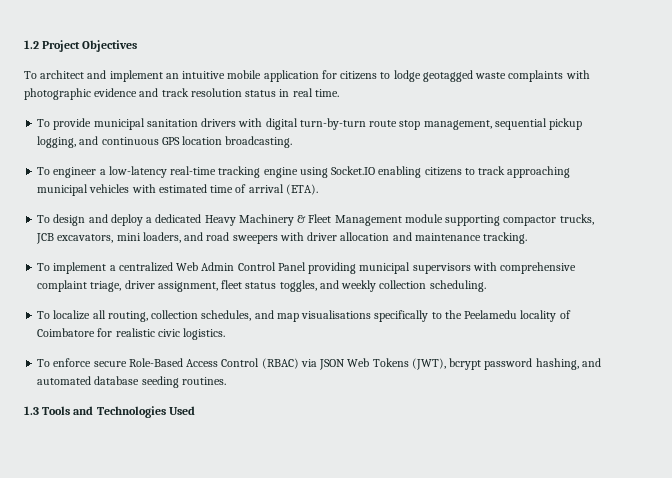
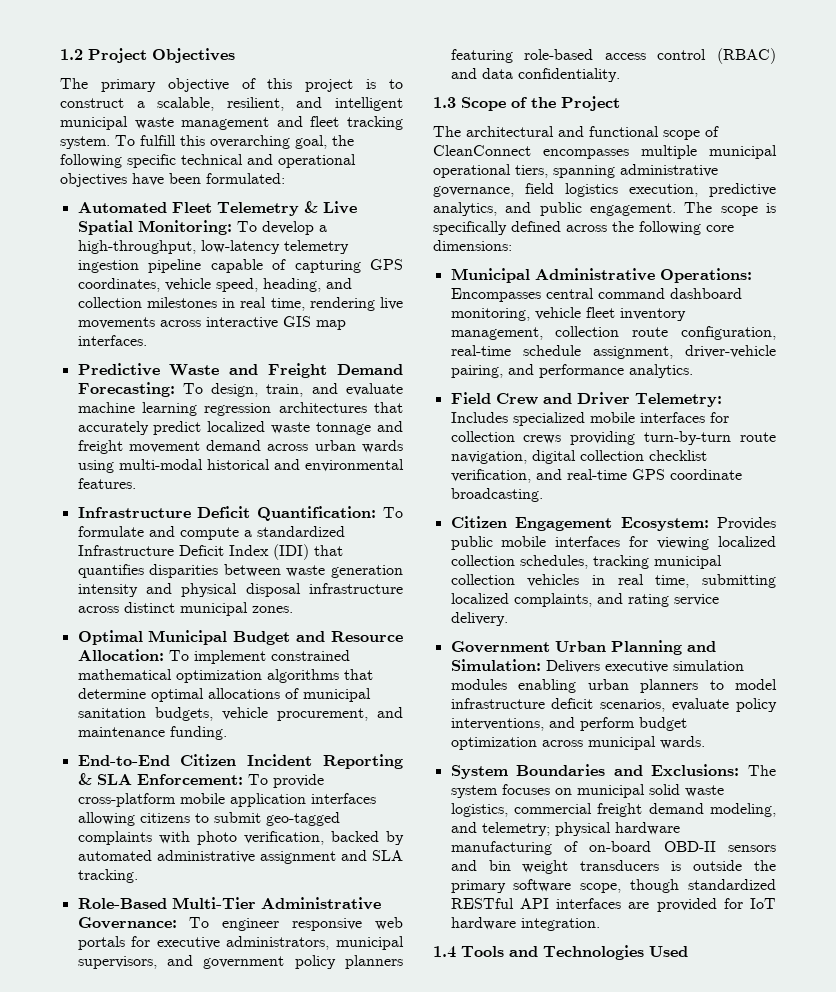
[24,70,590,82] [24,88,339,100] [37,118,583,130] [37,136,293,148] [37,166,571,178] [37,184,318,196] [37,214,594,226] [36,232,528,244] [37,262,577,274] [37,280,486,292] [37,310,571,322] [37,328,226,340] [37,358,601,370] [37,376,226,388] [24,406,39,415] To architect and implement an intuitive mobile application for citizens to lodge geotagged waste complaints with photographic evidence and track resolution status in real time. // To provide municipal sanitation drivers with digital turn-by-turn route stop management, sequential pickup logging, and continuous GPS location broadcasting. // To engineer a low-latency real-time tracking engine using Socket.IO enabling citizens to track approaching municipal vehicles with estimated time of arrival (ETA). // To design and deploy a dedicated Heavy Machinery & Fleet Management module supporting compactor trucks, JCB excavators, mini loaders, and road sweepers with driver allocation and maintenance tracking. // To implement a centralized Web Admin Control Panel providing municipal supervisors with comprehensive complaint triage, driver assignment, fleet status toggles, and weekly collection scheduling. // To localize all routing, collection schedules, and map visualisations specifically to the Peelamedu locality of Coimbatore for realistic civic logistics. // To enforce secure Role-Based Access Control (RBAC) via JSON Web Tokens (JWT), bcrypt password hashing, and automated database seeding routines. // 1.3 -> [60,78,403,92] [60,97,403,111] [60,116,403,130] [60,135,354,149] [60,154,356,168] [60,173,285,187] [77,201,357,216] [77,220,327,235] [77,240,349,254] [77,259,403,273] [77,278,352,292] [77,297,403,311] [77,316,346,330] [77,335,147,346] [77,363,403,378] [77,382,403,397] [77,402,403,416] [77,421,403,435] [77,440,403,454] [77,459,404,473] [77,478,136,489] [77,506,403,521] [77,526,345,540] [77,544,343,560] [77,564,403,578] [77,583,403,597] [77,602,293,616] [77,630,403,645] [77,649,350,664] [77,669,373,683] [77,688,371,702] [77,707,403,721] [77,726,227,740] [77,754,403,769] [77,773,324,788] [77,793,376,807] [77,812,340,826] [77,831,404,845] [77,850,403,864] [77,869,138,883] [77,897,381,910] [77,917,403,931] [77,936,404,950] [77,955,403,969] [450,48,776,64] [450,68,620,82] [433,96,620,111] [433,126,719,140] [433,145,777,159] [433,164,718,178] [433,183,776,197] [433,202,776,216] [433,221,734,235] [433,240,512,251] [450,268,752,283] [450,288,742,302] [450,307,686,321] [450,326,776,340] [450,345,776,359] [450,364,693,378] [450,392,722,407] [450,412,729,426] [450,431,776,445] [450,450,707,464] [450,469,742,483] [450,488,543,502] [450,516,776,531] [450,536,776,550] [450,555,722,569] [450,574,776,588] [450,593,719,607] [450,612,508,626] [450,640,716,655] [450,659,744,673] [450,679,777,693] [450,698,777,712] [450,717,687,731] [450,736,705,750] [450,764,776,779] [450,784,724,798] [450,803,776,817] [450,822,680,836] [450,841,776,855] [450,860,776,874] [450,879,776,893] [450,898,776,912] [450,917,600,931] [433,946,456,958] The primary objective of this project is to construct a scalable, resilient, and intelligent municipal waste management and fleet tracking system. To fulfill this overarching goal, the following specific technical and operational objectives have been formulated: // Automated Fleet Telemetry & Live Spatial Monitoring: To develop a high-throughput, low-latency telemetry ingestion pipeline capable of capturing GPS coordinates, vehicle speed, heading, and collection milestones in real time, rendering live movements across interactive GIS map interfaces. // Predictive Waste and Freight Demand Forecasting: To design, train, and evaluate machine learning regression architectures that accurately predict localized waste tonnage and freight movement demand across urban wards using multi-modal historical and environmental features. // Infrastructure Deficit Quantification: To formulate and compute a standardized Infrastructure Deficit Index (IDI) that quantifies disparities between waste generation intensity and physical disposal infrastructure across distinct municipal zones. // Optimal Municipal Budget and Resource Allocation: To implement constrained mathematical optimization algorithms that determine optimal allocations of municipal sanitation budgets, vehicle procurement, and maintenance funding. // End-to-End Citizen Incident Reporting & SLA Enforcement: To provide cross-platform mobile application interfaces allowing citizens to submit geo-tagged complaints with photo verification, backed by automated administrative assignment and SLA tracking. // Role-Based Multi-Tier Administrative Governance: To engineer responsive web portals for executive administrators, municipal supervisors, and government policy planners featuring role-based access control (RBAC) and data confidentiality. // 1.3 Scope of the Project // The architectural and functional scope of CleanConnect encompasses multiple municipal operational tiers, spanning administrative governance, field logistics execution, predictive analytics, and public engagement. The scope is specifically defined across the following core dimensions: // Municipal Administrative Operations: Encompasses central command dashboard monitoring, vehicle fleet inventory management, collection route configuration, real-time schedule assignment, driver-vehicle pairing, and performance analytics. // Field Crew and Driver Telemetry: Includes specialized mobile interfaces for collection crews providing turn-by-turn route navigation, digital collection checklist verification, and real-time GPS coordinate broadcasting. // Citizen Engagement Ecosystem: Provides public mobile interfaces for viewing localized collection schedules, tracking municipal collection vehicles in real time, submitting localized complaints, and rating service delivery. // Government Urban Planning and Simulation: Delivers executive simulation modules enabling urban planners to model infrastructure deficit scenarios, evaluate policy interventions, and perform budget optimization across municipal wards. // System Boundaries and Exclusions: The system focuses on municipal solid waste logistics, commercial freight demand modeling, and telemetry; physical hardware manufacturing of on-board OBD-II sensors and bin weight transducers is outside the primary software scope, though standardized RESTful API interfaces are provided for IoT hardware integration. // 1.4

